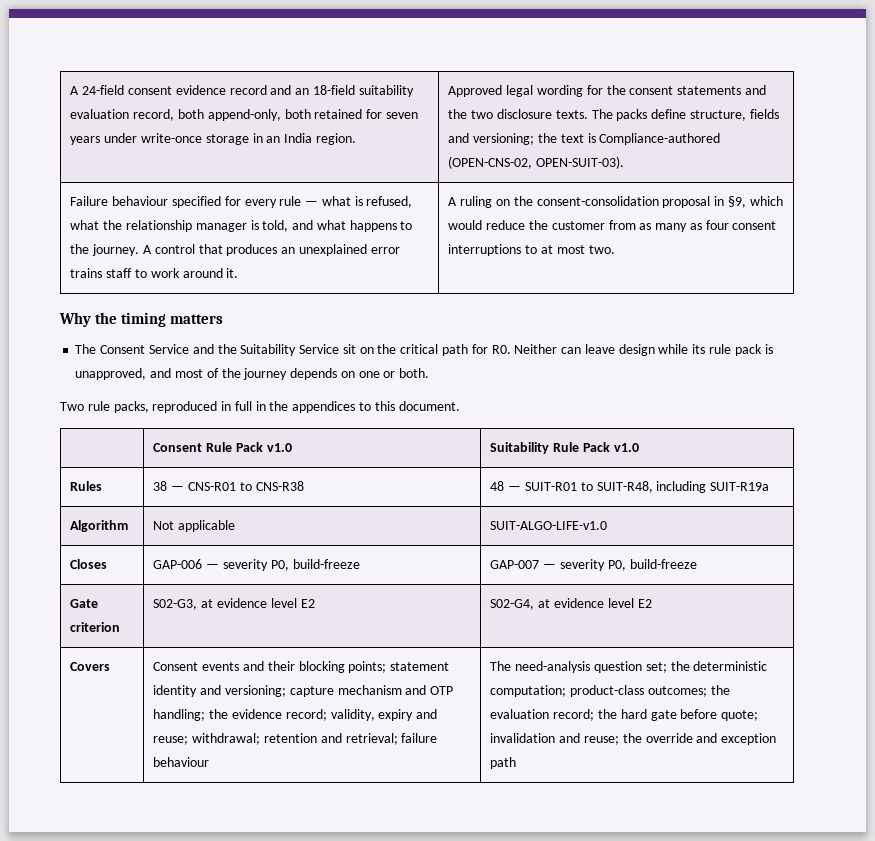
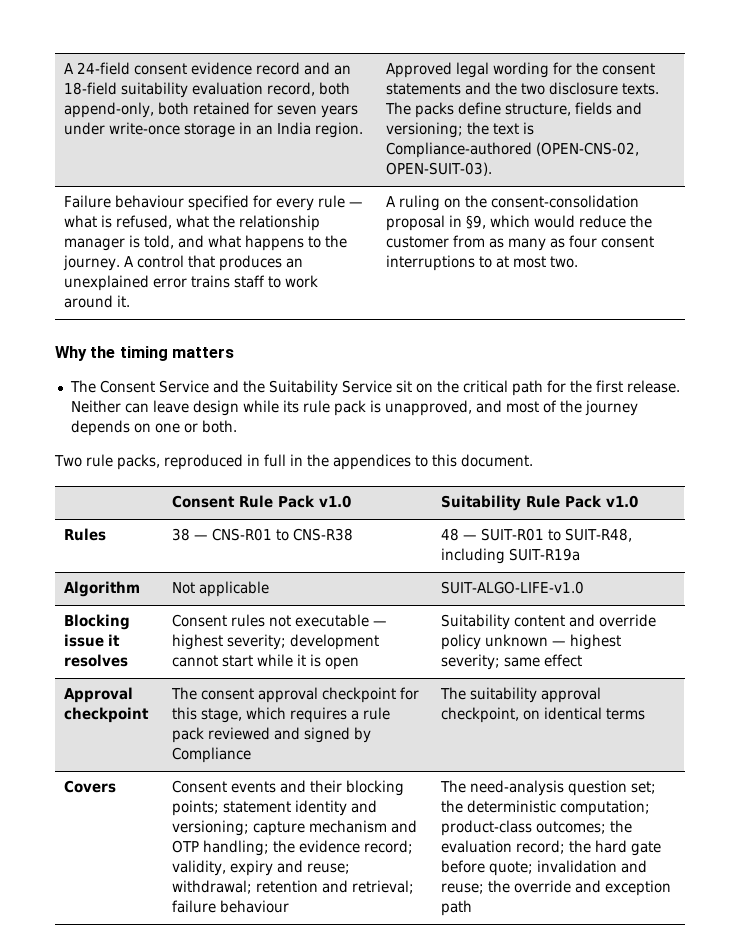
[491,345,511,354] R0. -> [569,380,680,393] the first release.
[70,559,108,569] [153,559,360,571] [490,559,697,571] [70,599,99,608] [70,622,121,632] [153,598,315,610] [490,598,652,610] Closes | GAP-006 — severity P0, build-freeze | GAP-007 — severity P0, build-freeze // Gate criterion | S02-G3, at evidence level E2 | S02-G4, at evidence level E2 -> [63,614,130,630] [63,634,120,647] [63,654,128,667] [171,614,387,627] [171,634,379,650] [171,654,359,670] [440,614,656,630] [440,634,621,650] [440,654,582,670] [63,687,133,703] [63,707,149,723] [170,687,419,703] [171,707,390,723] [171,727,371,743] [171,747,251,763] [439,687,601,703] [440,707,645,723] Blocking issue it resolves | Consent rules not executable — highest severity; development cannot start while it is open | Suitability content and override policy unknown — highest severity; same effect // Approval checkpoint | The consent approval checkpoint for this stage, which requires a rule pack reviewed and signed by Compliance | The suitability approval checkpoint, on identical terms

